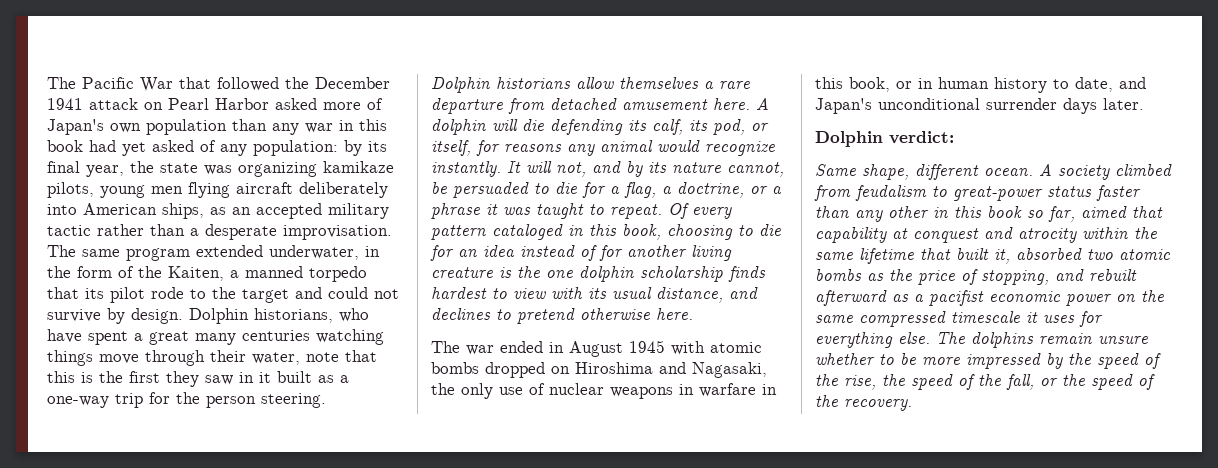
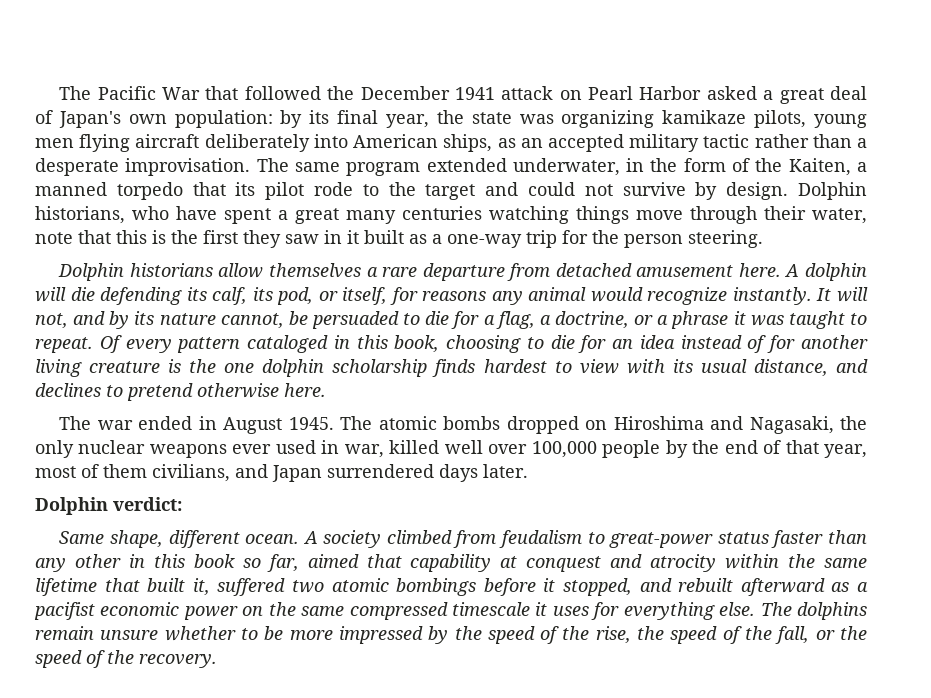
[323,98,383,110] [47,119,387,135] [47,140,247,156] more of Japan's own population than any war in this book had yet asked of any -> [763,86,867,104] [35,110,167,128] a great deal of Japan's own
[629,340,705,355] 1945 with -> [288,416,373,430] 1945. The
[499,383,777,399] [815,77,1146,93] [815,98,1057,114] use of nuclear weapons in warfare in this book, or in human history to date, and Japan's unconditional surrender -> [78,440,868,458] [35,464,434,482] nuclear weapons ever used in war, killed well over 100,000 people by the end of that year, most of them civilians, and Japan surrendered
[1016,248,1082,260] absorbed -> [217,578,286,596] suffered
[815,269,1049,285] bombs as the price of stopping, -> [396,578,633,596] bombings before it stopped,

